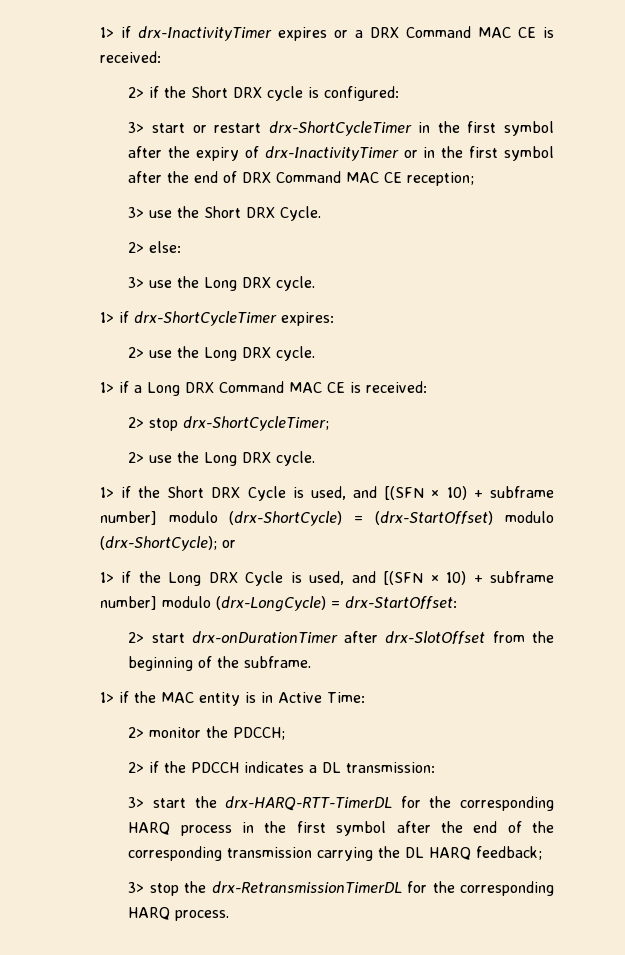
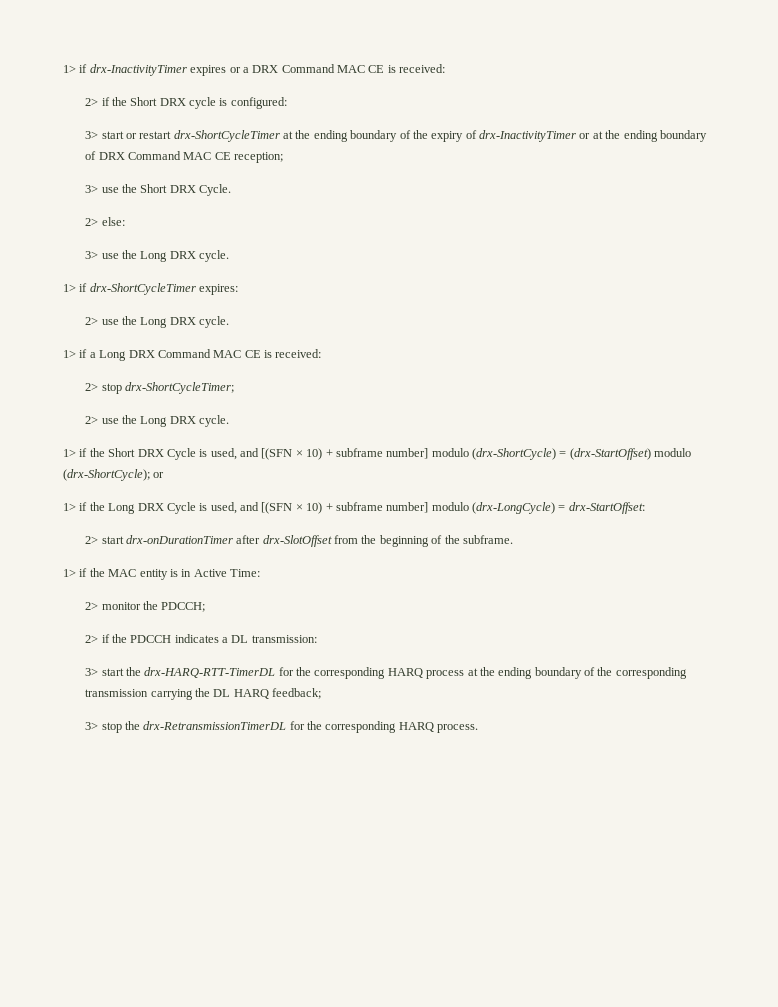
[418,121,554,136] [128,146,163,158] in the first symbol after -> [283,130,411,142] at the ending boundary of
[423,146,554,161] [128,171,219,183] in the first symbol after the end -> [592,130,707,142] at the ending boundary
[242,821,498,836] in the first symbol after the end -> [467,667,582,679] at the ending boundary

